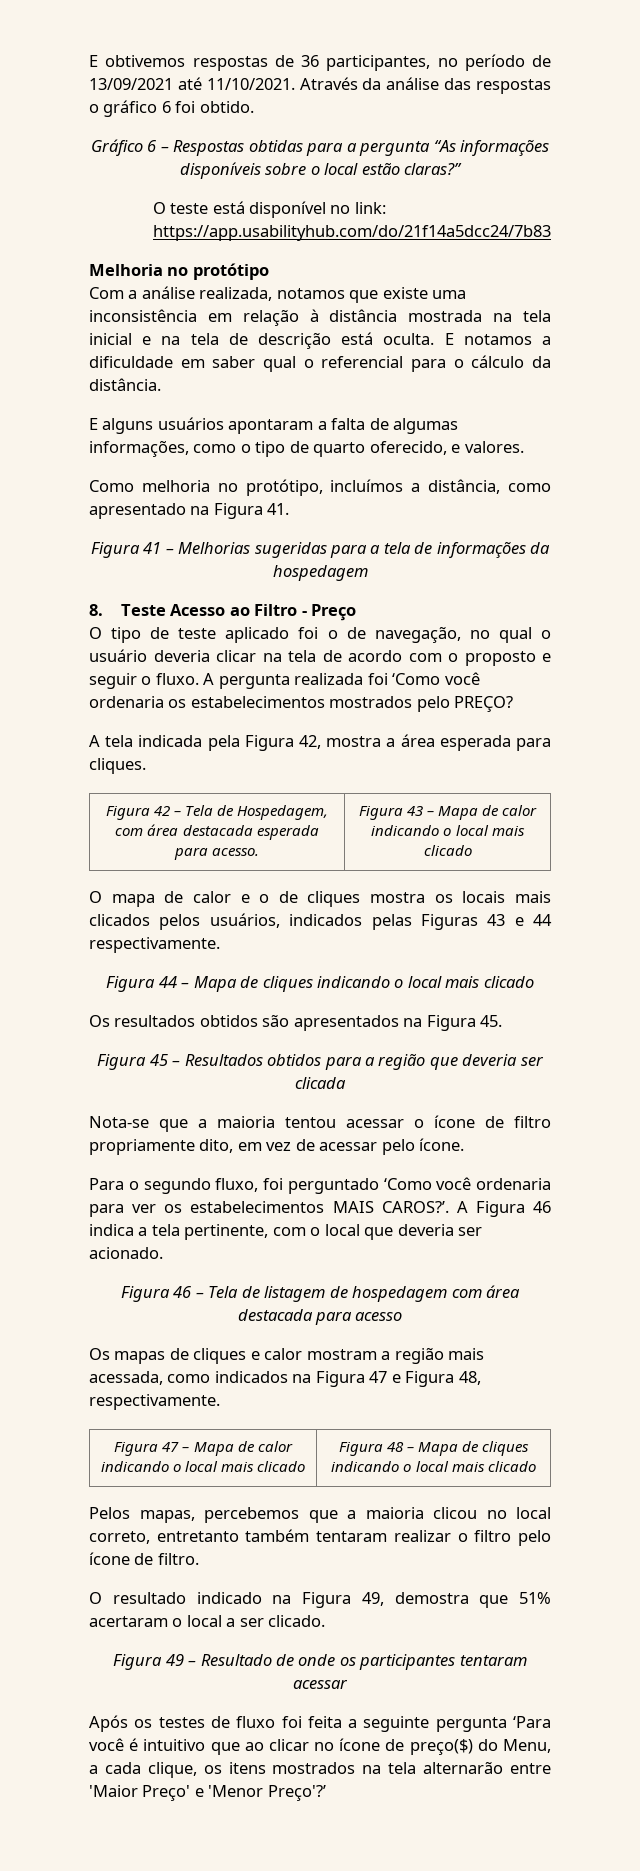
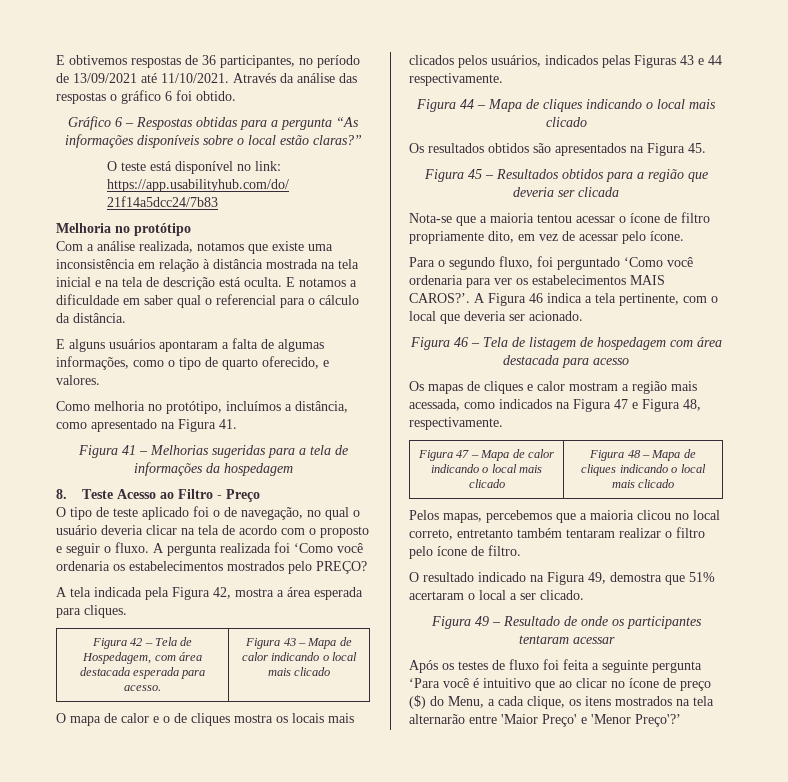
[409,1739,473,1755] preço($) -> [680,681,711,691] [409,695,426,709] preço ($)

